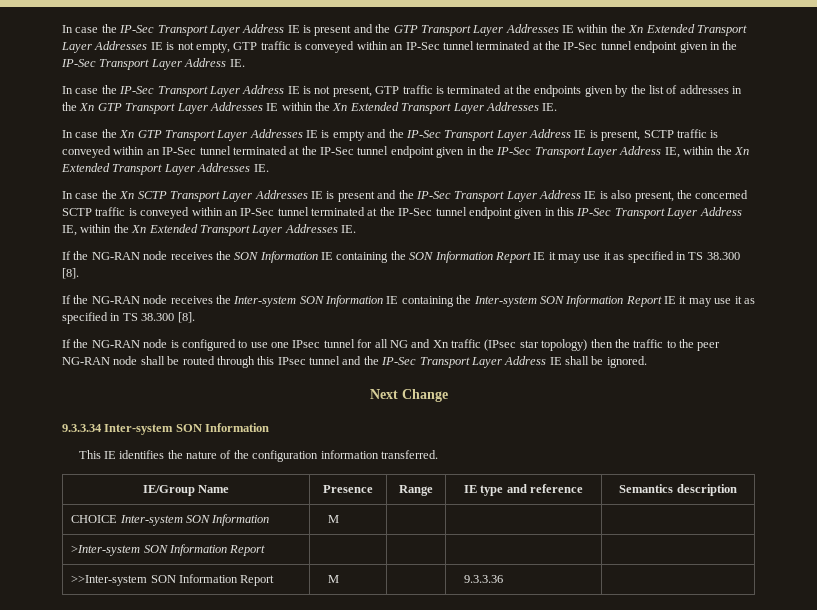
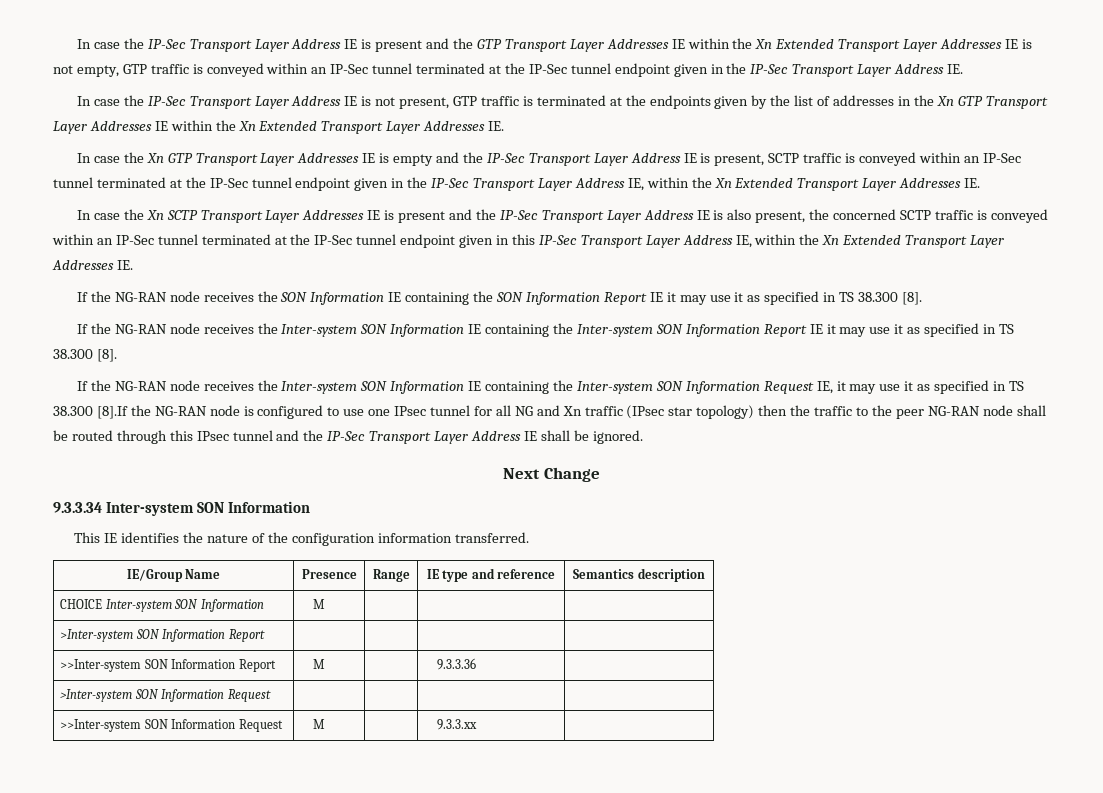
(168, 343) none -> [203,380,1024,394] [53,405,240,419] receives the Inter-system SON Information IE containing the Inter-system SON Information Request IE, it may use it as specified in TS 38.300 [8].If the NG-RAN node
(504, 579) none -> [60,689,271,702] [60,719,283,732] [313,719,326,729] [437,719,478,730] // >Inter-system SON Information Request | | | | // >>Inter-system SON Information Request | M | | 9.3.3.xx |

